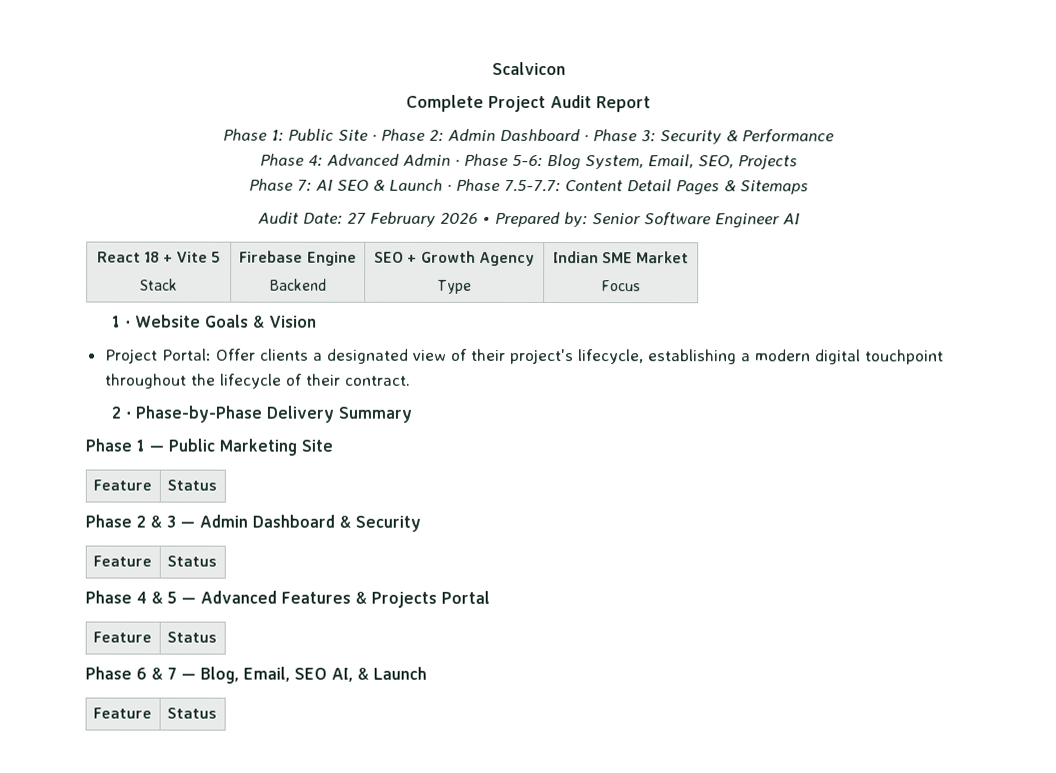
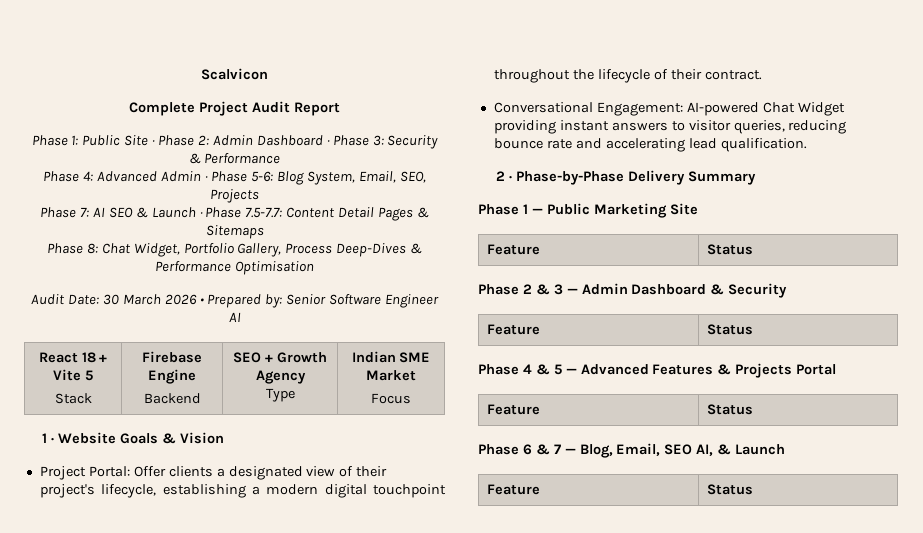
(809, 187) none -> [46,243,423,257] [155,261,314,275] // Phase 8: Chat Widget, Portfolio Gallery, Process Deep-Dives & Performance Optimisation
[346,211,436,227] 27 February -> [102,294,161,305] 30 March
(411, 380) none -> [493,102,845,116] [493,120,847,134] [493,138,807,152] // Conversational Engagement: AI-powered Chat Widget providing instant answers to visitor queries, reducing bounce rate and accelerating lead qualification.

